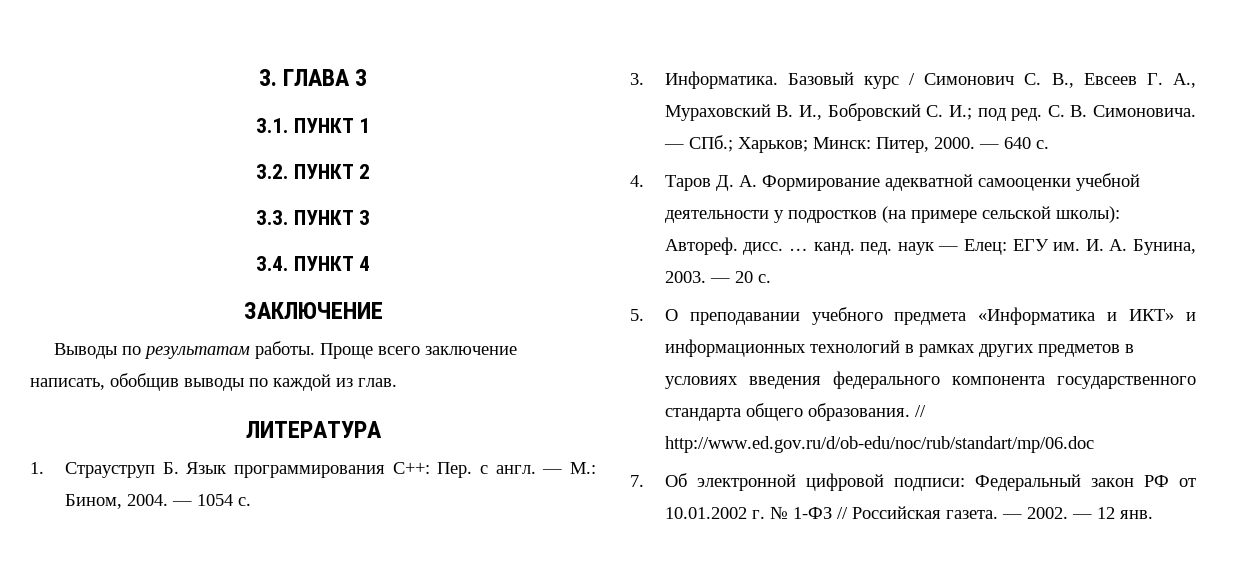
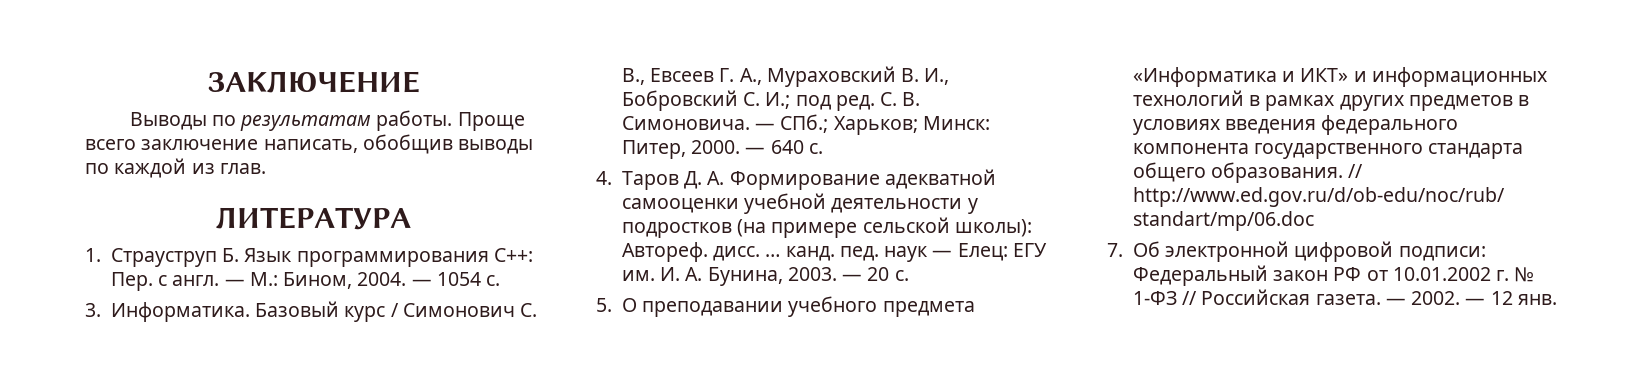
[258,69,368,86] [255,118,371,133] [255,164,371,179] [255,210,371,225] [255,256,371,271] 3. ГЛАВА 3 // 3.1. ПУНКТ 1 // 3.2. ПУНКТ 2 // 3.3. ПУНКТ 3 // 3.4. ПУНКТ 4 // -> (207, 82) none

